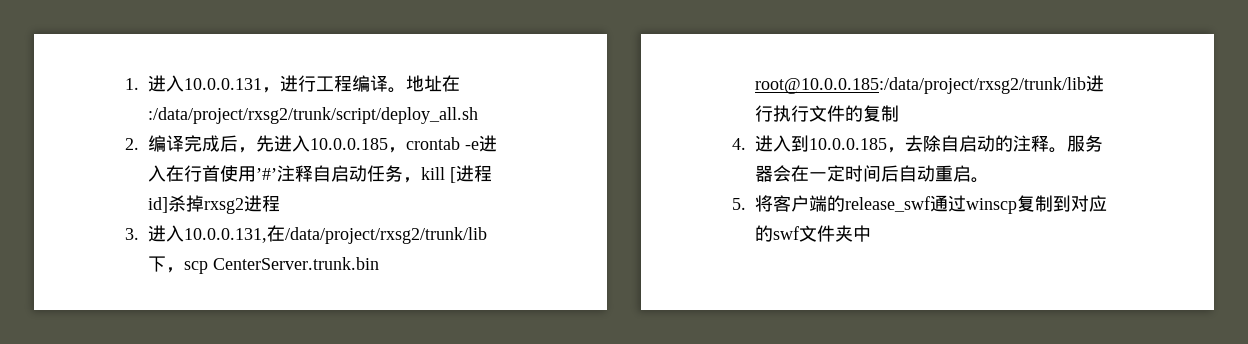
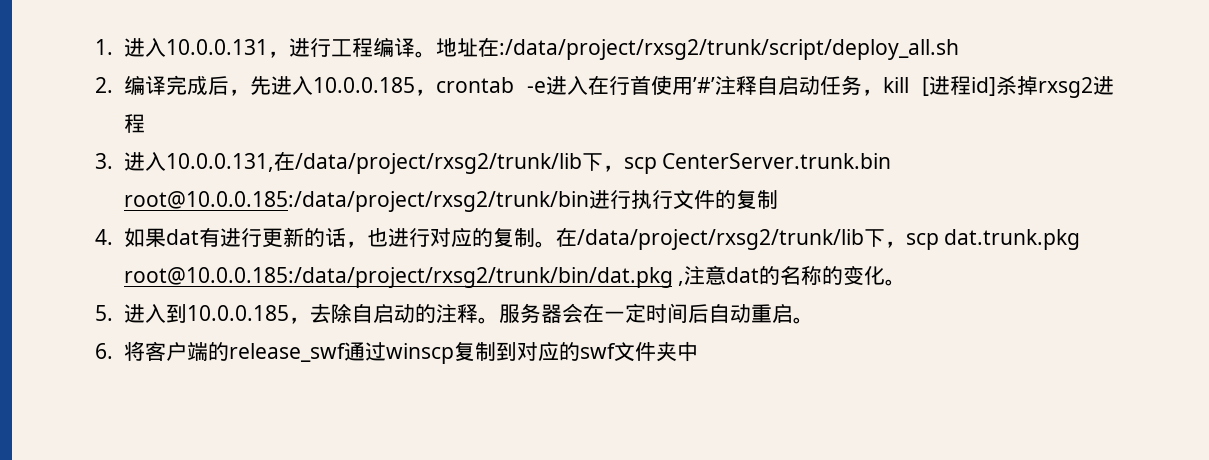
[755,77,1086,94] root@10.0.0.185:/data/project/rxsg2/trunk/lib -> [123,191,589,212] root@10.0.0.185:/data/project/rxsg2/trunk/bin
(746, 144) none -> [123,227,1081,250] [123,265,907,288] [95,305,113,321] 如果dat有进行更新的话，也进行对应的复制。在/data/project/rxsg2/trunk/lib下，scp dat.trunk.pkg root@10.0.0.185:/data/project/rxsg2/trunk/bin/dat.pkg ,注意dat的名称的变化。 // 5.
[732,198,746,210] 5. -> [95,343,113,359] 6.

